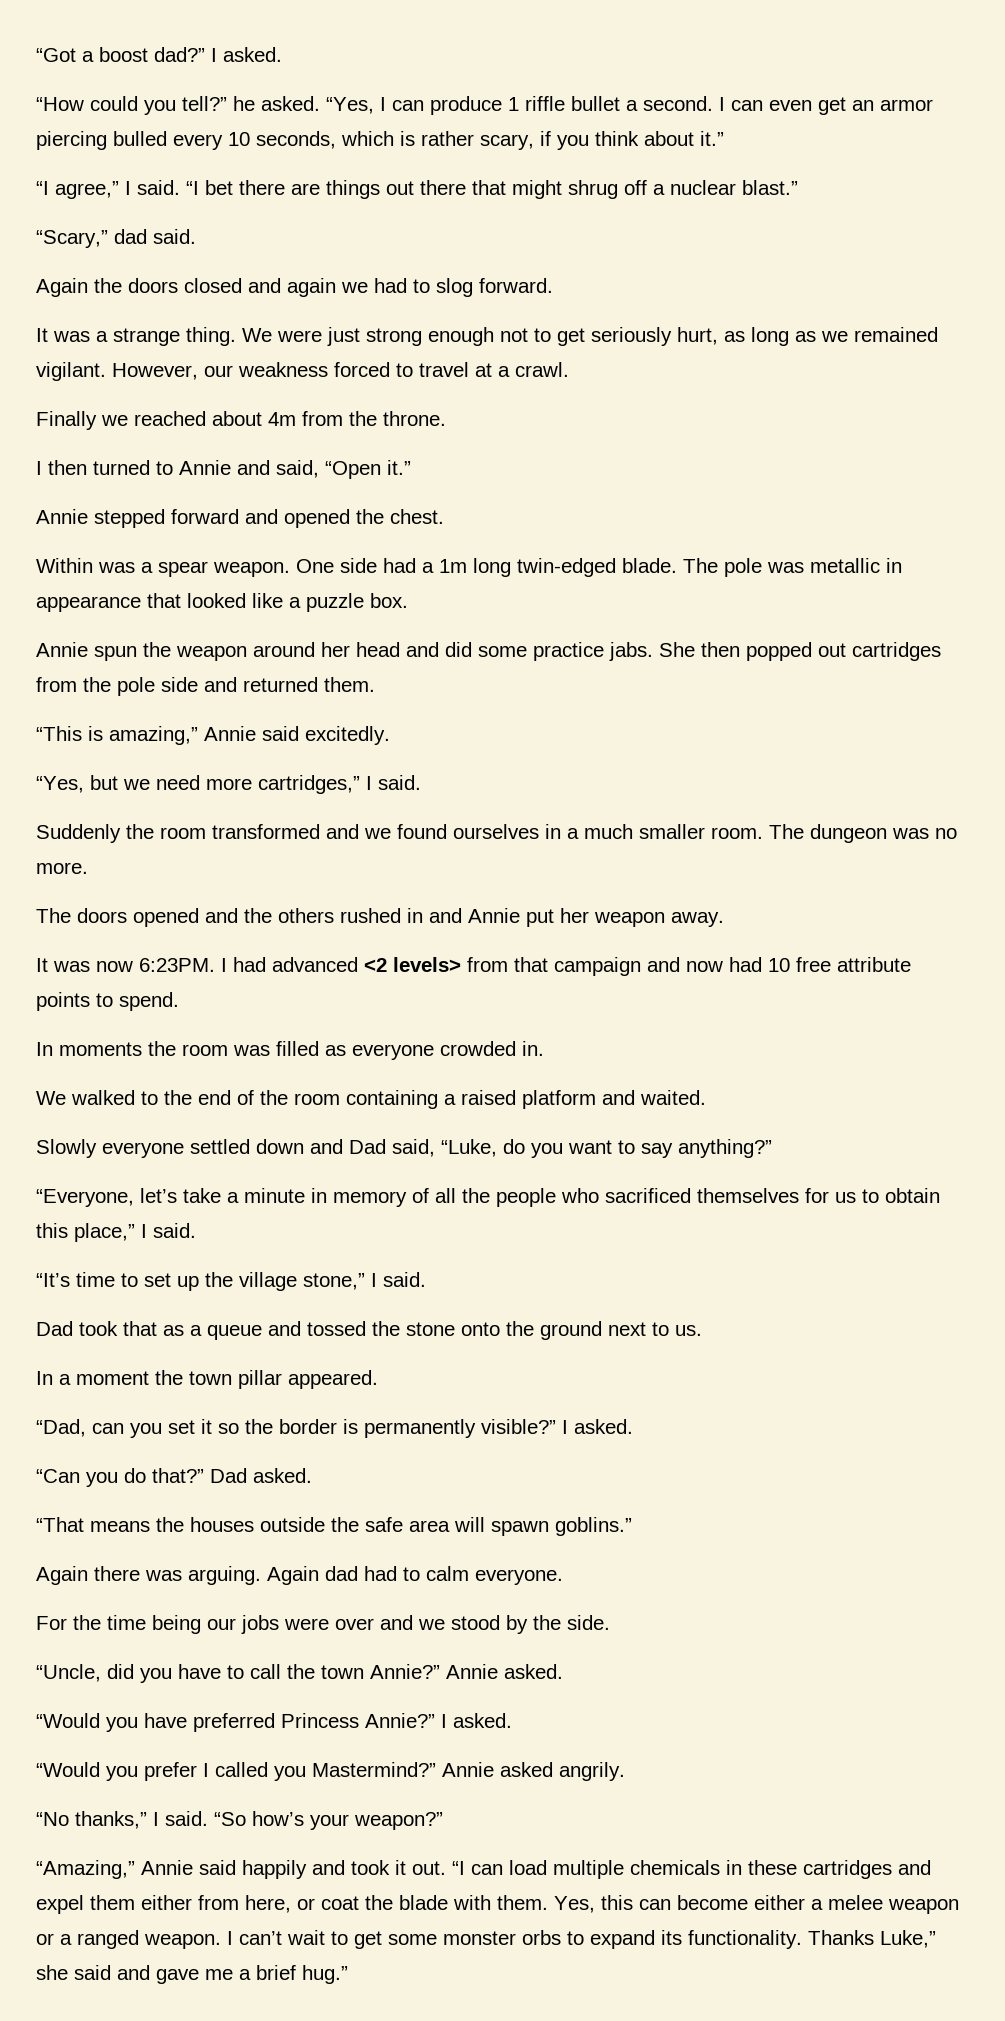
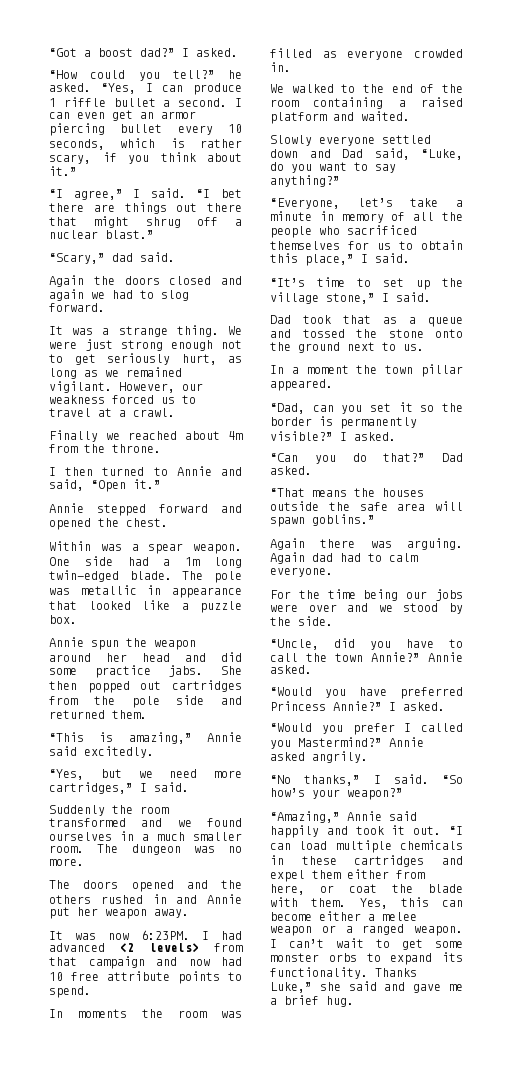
[113,131,167,146] bulled -> [120,124,163,133] bullet
(390, 369) none -> [161,397,175,404] us
[302,1965,348,1984] hug.” -> [326,996,354,1007] hug.

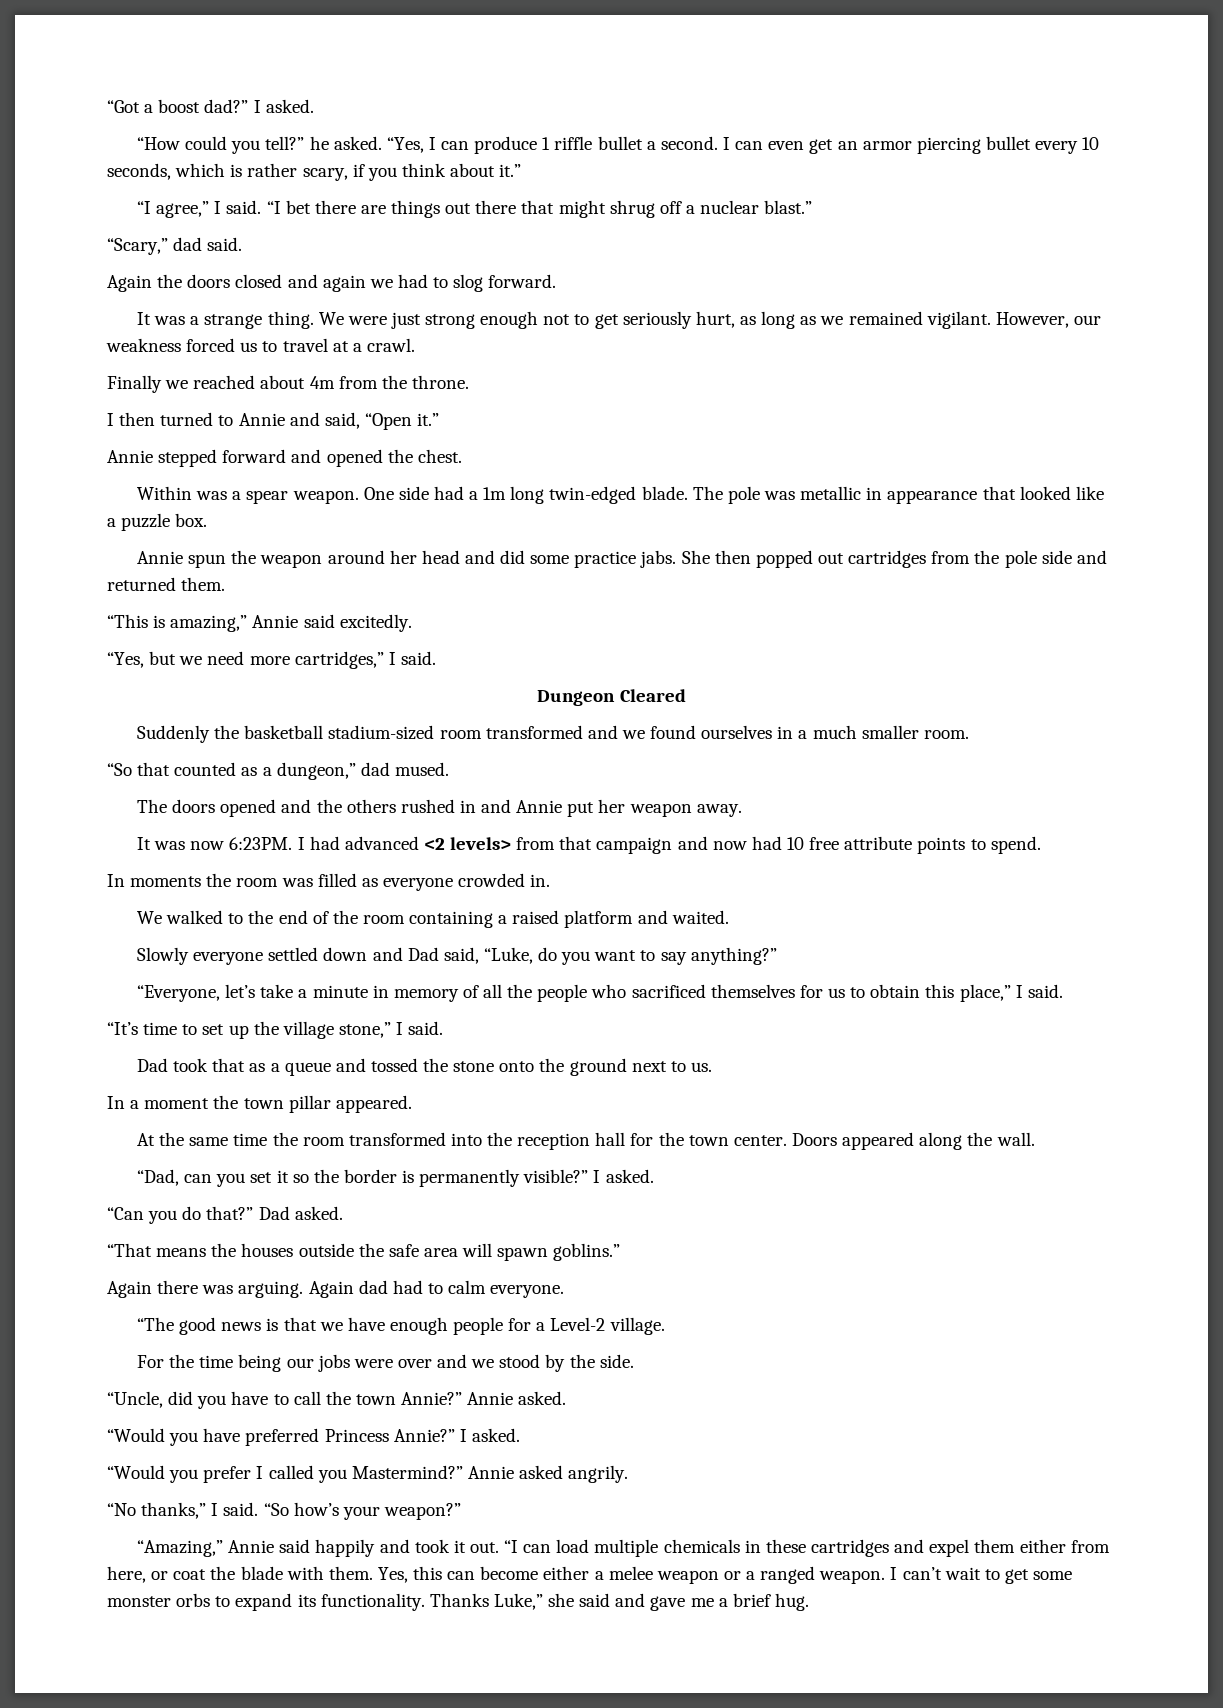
(189, 787) none -> [537,689,686,706] // Dungeon Cleared
(133, 809) none -> [244,725,435,740] basketball stadium-sized
[97,844,242,855] [49,858,84,866] The dungeon was no more. -> [107,762,449,780] // “So that counted as a dungeon,” dad mused.
(333, 385) none -> [137,1132,1035,1150] // At the same time the room transformed into the reception hall for the town center. Doors appeared along the wall.
(333, 572) none -> [137,1317,665,1335] // “The good news is that we have enough people for a Level-2 village.

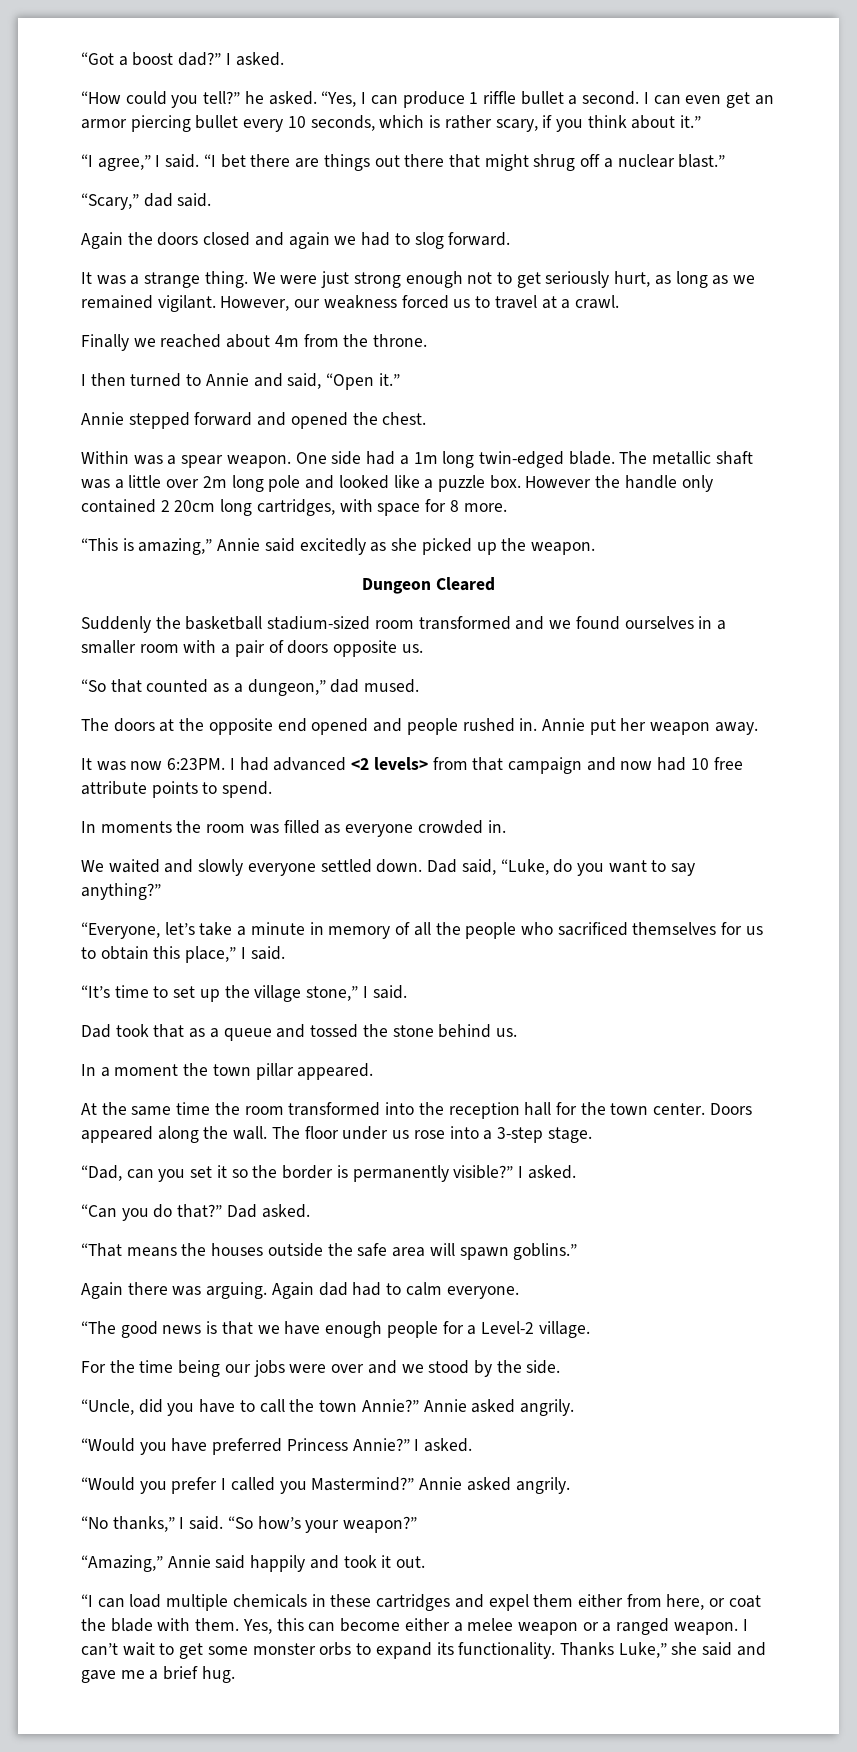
[727,486,1016,504] pole was metallic in appearance that -> [652,451,753,465] [81,475,335,492] metallic shaft was a little over 2m long pole and
[137,550,1107,568] [107,577,226,591] // Annie spun the weapon around her head and did some practice jabs. She then popped out cartridges from the pole side and returned them. -> [525,475,713,492] [81,499,507,516] However the handle only contained 2 20cm long cartridges, with space for 8 more.
[339,614,412,632] [107,651,436,669] excitedly. // “Yes, but we need more cartridges,” I said. -> [299,538,595,555] excitedly as she picked up the weapon.
[812,725,969,739] much smaller room. -> [81,640,423,657] smaller room with a pair of doors opposite us.
[220,799,512,817] opened and the others rushed in and -> [159,718,538,735] at the opposite end opened and people rushed in.
[166,910,729,928] [137,947,403,965] walked to the end of the room containing a raised platform and waited. // Slowly everyone settled down and -> [108,859,423,876] waited and slowly everyone settled down.
[499,1058,686,1076] onto the ground next to -> [438,1024,492,1038] behind
(1035, 1139) none -> [271,1126,592,1143] The floor under us rose into a 3-step stage.
[518,1391,567,1405] asked. -> [471,1399,574,1416] asked angrily.
(499, 1547) none -> (426, 1562) //

